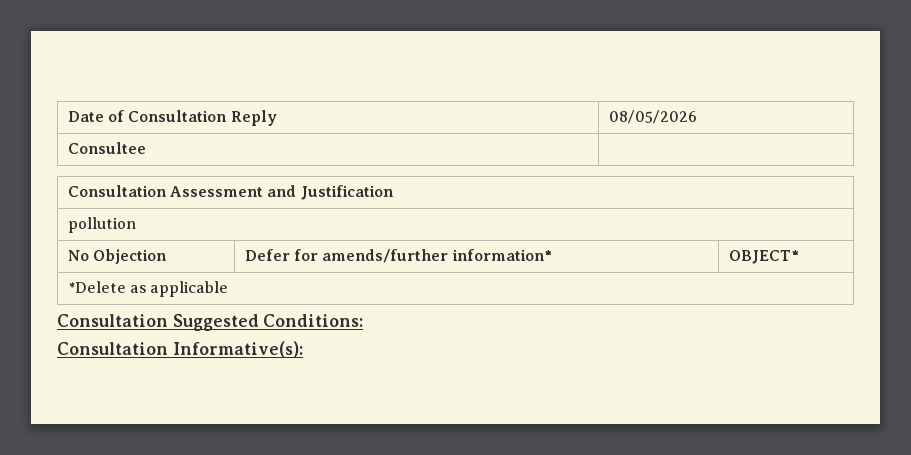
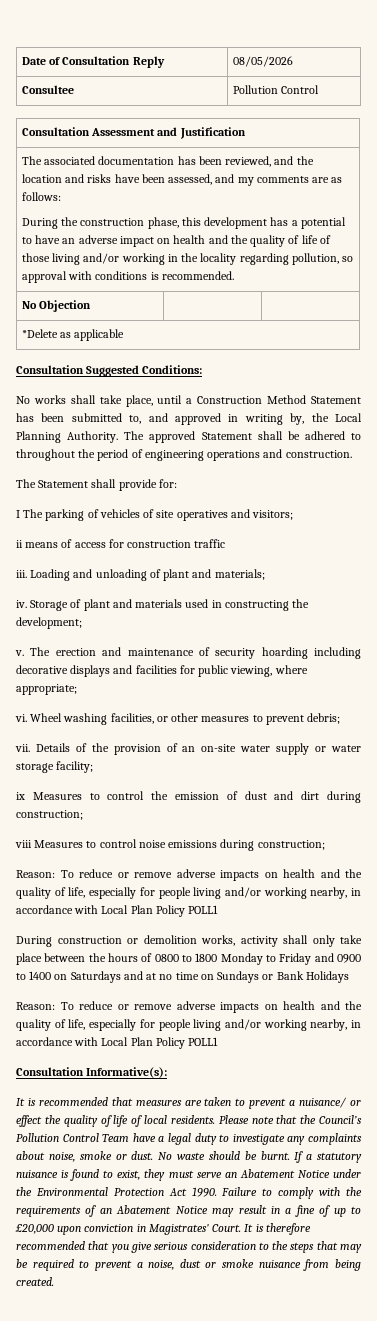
(146, 148) none -> [232,85,320,94] Pollution Control
[67,217,136,233] [67,249,168,264] [244,249,552,263] [728,250,799,264] pollution // No Objection | Defer for amends/further information* | OBJECT* -> [21,156,314,167] [21,174,343,186] [21,192,61,201] [21,217,346,229] [21,235,331,247] [21,253,354,265] [21,271,234,283] [21,300,92,312] The associated documentation has been reviewed, and the location and risks have been assessed, and my comments are as follows: // During the construction phase, this development has a potential to have an adverse impact on health and the quality of life of those living and/or working in the locality regarding pollution, so approval with conditions is recommended. // No Objection | |
[57,341,303,358] Consultation Informative(s): -> [16,395,361,407] [16,413,362,425] [16,431,361,443] [16,449,352,461] [16,479,177,491] [16,509,294,521] [16,539,226,548] [16,569,265,581] [16,599,310,611] [16,617,82,629] [15,647,361,659] [16,665,308,677] [16,684,77,695] [15,713,341,725] [15,743,361,755] [16,761,94,773] [16,791,362,803] [16,810,83,820] [15,839,325,851] [16,869,362,881] [16,887,361,899] [16,905,219,917] [16,935,362,947] [16,953,361,965] [16,971,349,983] [16,1001,362,1013] [16,1019,361,1031] [16,1037,219,1049] [16,1067,168,1078] [16,1097,362,1109] [16,1115,362,1127] [16,1133,362,1145] [16,1151,362,1163] [16,1169,361,1181] [16,1187,362,1199] [16,1205,362,1217] [15,1223,311,1235] [16,1241,362,1253] [16,1259,361,1271] [16,1277,54,1286] No works shall take place, until a Construction Method Statement has been submitted to, and approved in writing by, the Local Planning Authority. The approved Statement shall be adhered to throughout the period of engineering operations and construction. // The Statement shall provide for: // I The parking of vehicles of site operatives and visitors; // ii means of access for construction traffic // iii. Loading and unloading of plant and materials; // iv. Storage of plant and materials used in constructing the development; // v. The erection and maintenance of security hoarding including decorative displays and facilities for public viewing, where appropriate; // vi. Wheel washing facilities, or other measures to prevent debris; // vii. Details of the provision of an on-site water supply or water storage facility; // ix Measures to control the emission of dust and dirt during construction; // viii Measures to control noise emissions during construction; // Reason: To reduce or remove adverse impacts on health and the quality of life, especially for people living and/or working nearby, in accordance with Local Plan Policy POLL1 // During construction or demolition works, activity shall only take place between the hours of 0800 to 1800 Monday to Friday and 0900 to 1400 on Saturdays and at no time on Sundays or Bank Holidays // Reason: To reduce or remove adverse impacts on health and the quality of life, especially for people living and/or working nearby, in accordance with Local Plan Policy POLL1 // Consultation Informative(s): // It is recommended that measures are taken to prevent a nuisance/ or effect the quality of life of local residents. Please note that the Council’s Pollution Control Team have a legal duty to investigate any complaints about noise, smoke or dust. No waste should be burnt. If a statutory nuisance is found to exist, they must serve an Abatement Notice under the Environmental Protection Act 1990. Failure to comply with the requirements of an Abatement Notice may result in a fine of up to £20,000 upon conviction in Magistrates' Court. It is therefore recommended that you give serious consideration to the steps that may be required to prevent a noise, dust or smoke nuisance from being created.

